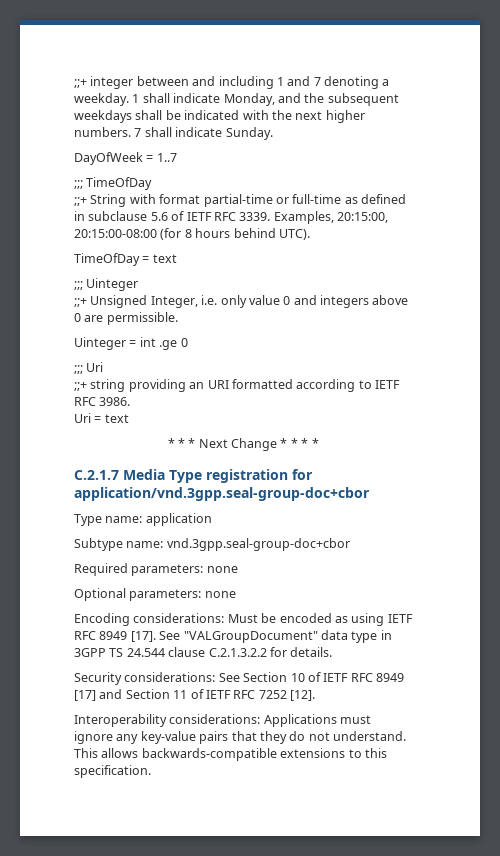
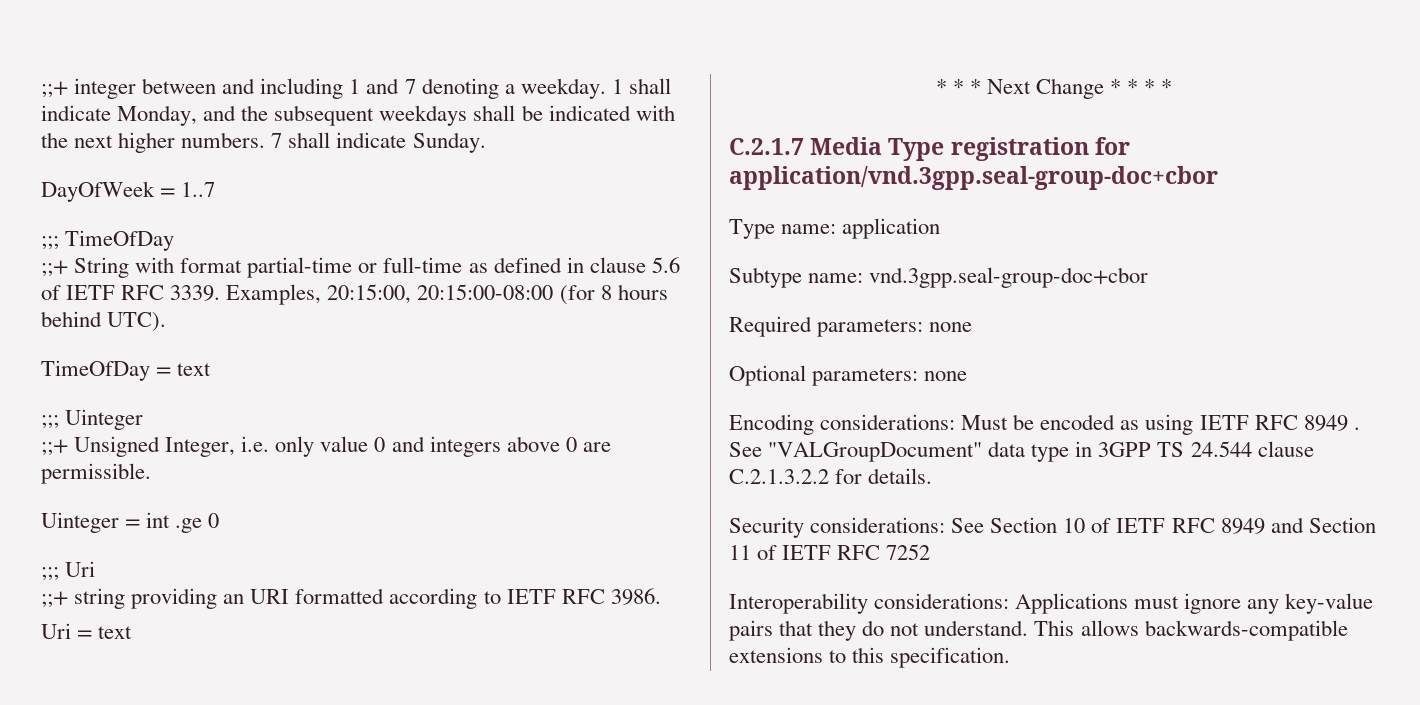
[88,211,148,221] subclause -> [589,257,646,273] clause
[130,631,156,642] [17]. -> [1353,427,1360,430] .
[74,690,96,701] [17] -> (1265, 526) none
[290,690,315,701] [12]. -> (931, 552) none

